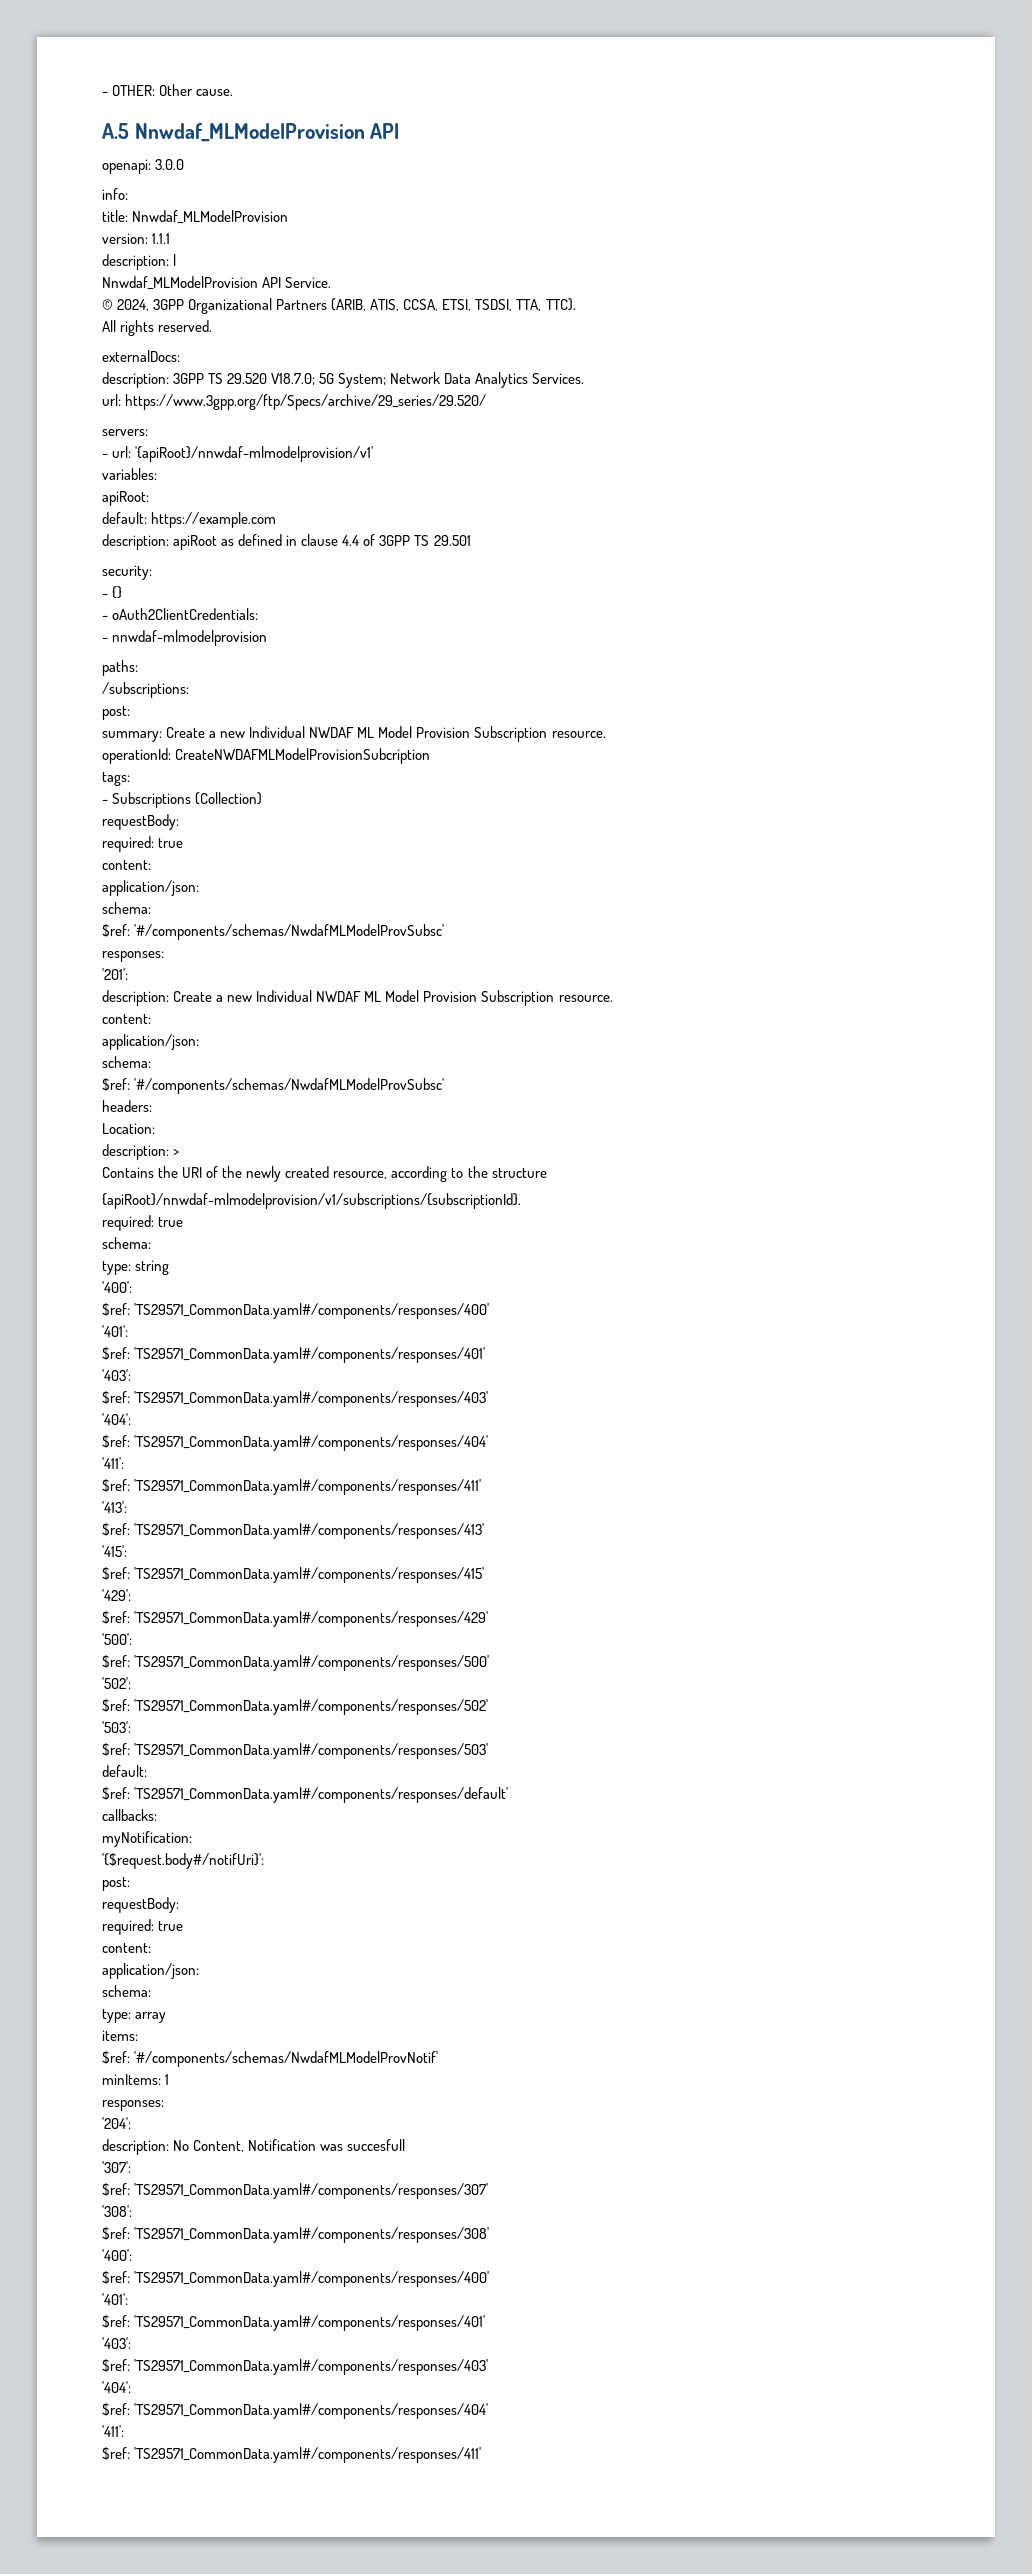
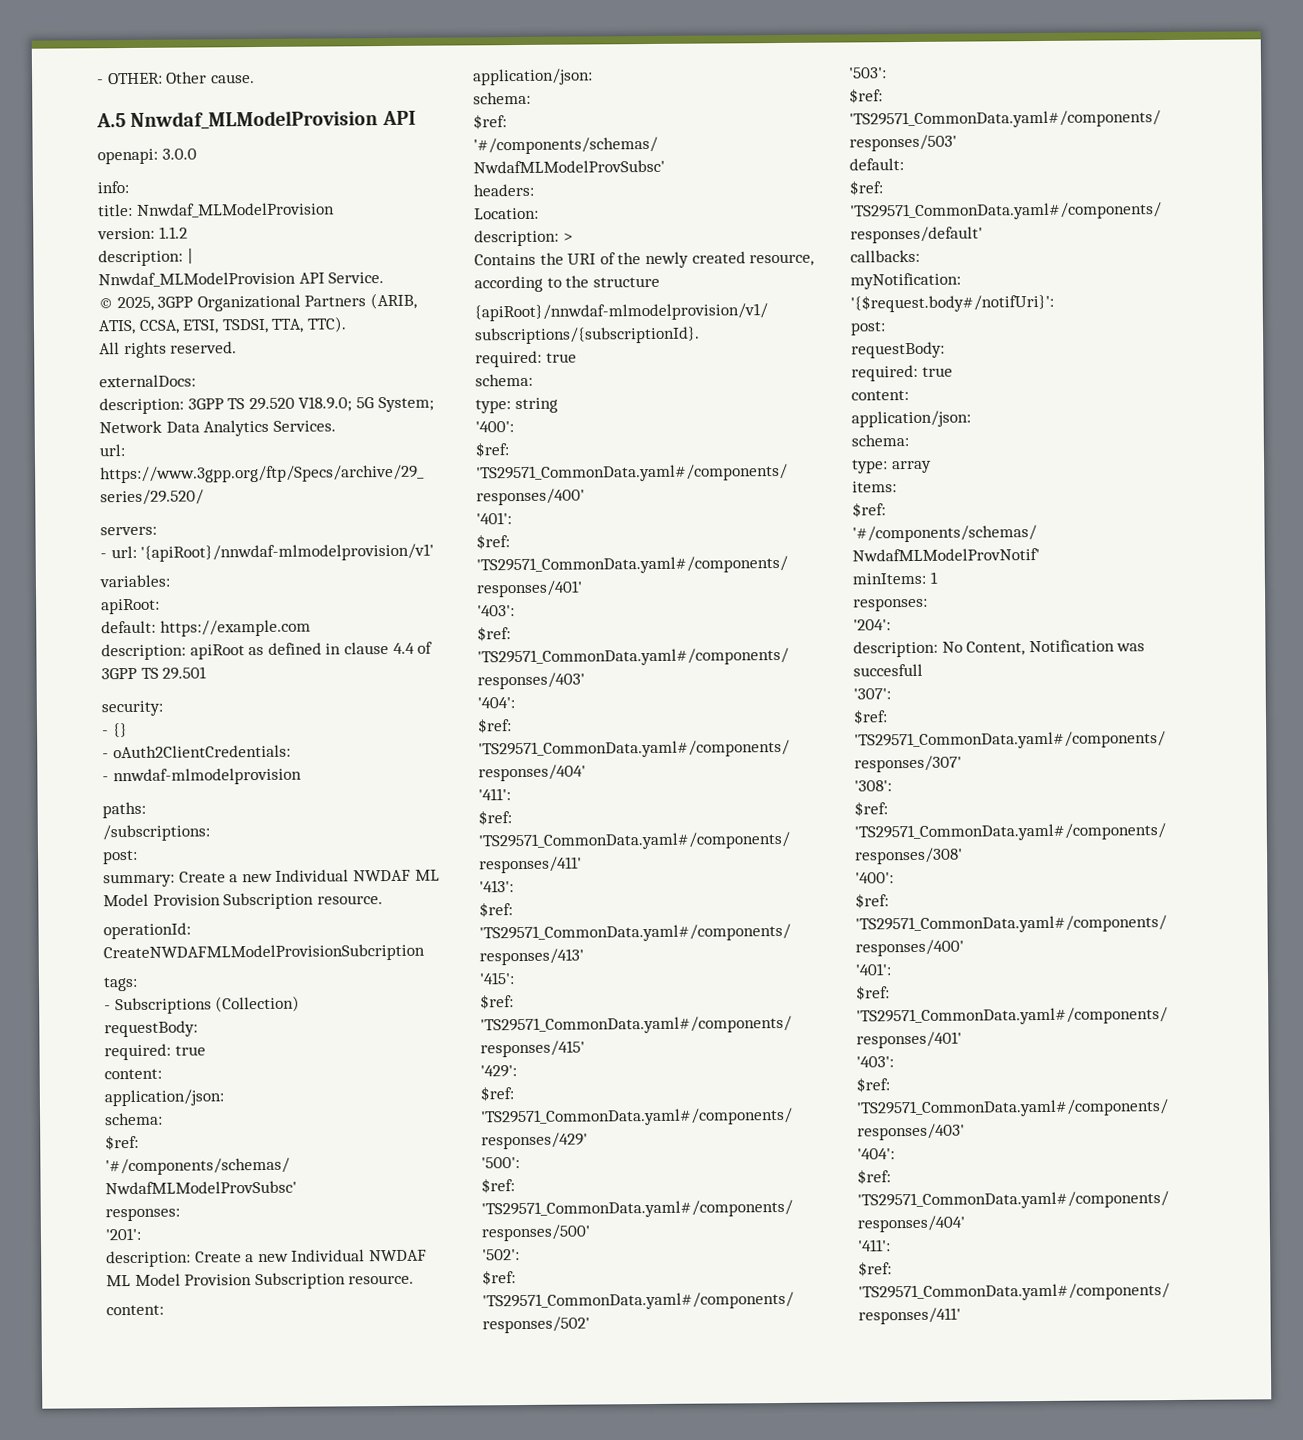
[152,233,171,244] 1.1.1 -> [158,226,188,239] 1.1.2
[117,299,150,311] 2024, -> [116,296,154,312] 2025,
[271,373,316,385] V18.7.0; -> [298,396,353,412] V18.9.0;

